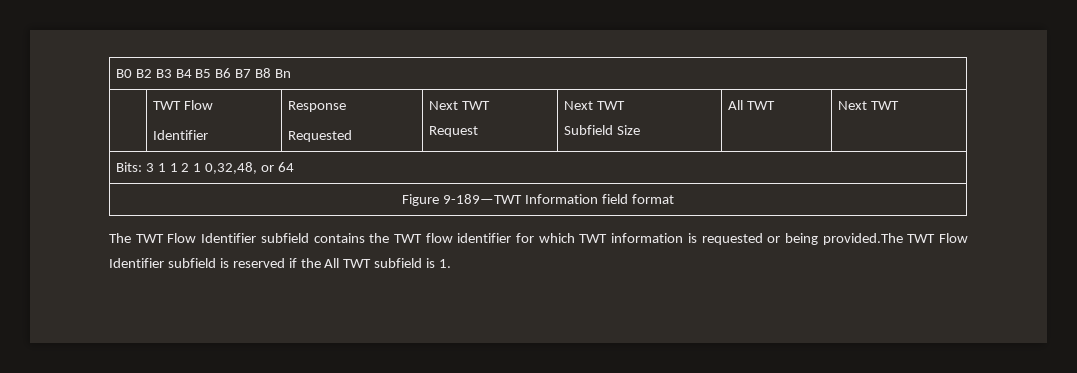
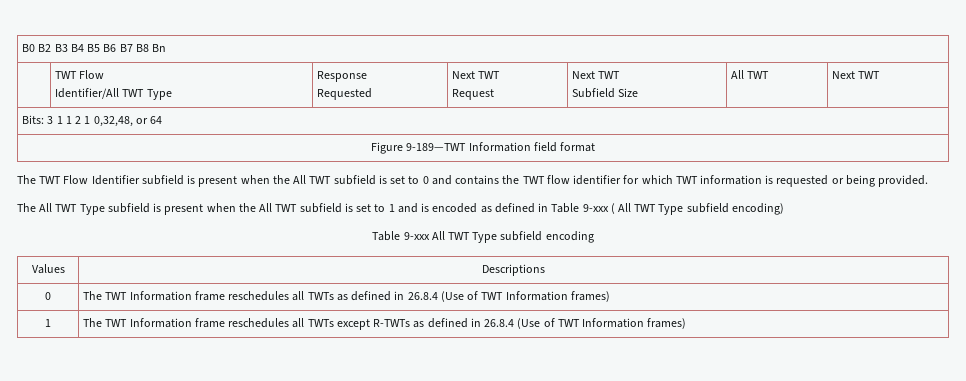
[152,130,208,140] Identifier -> [55,88,172,100] Identifier/All TWT Type
(309, 238) none -> [187,175,452,187] is present when the All TWT subfield is set to 0 and
[822,233,969,245] [109,258,452,268] provided.The TWT Flow Identifier subfield is reserved if the All TWT subfield is 1. -> [878,175,929,187] [17,203,784,215] [372,231,594,243] [31,264,65,274] [482,264,545,276] [45,292,51,300] [83,291,610,302] [45,319,51,327] [83,318,687,330] provided. // The All TWT Type subfield is present when the All TWT subfield is set to 1 and is encoded as defined in Table 9-xxx ( All TWT Type subfield encoding) // Table 9-xxx All TWT Type subfield encoding // Values | Descriptions // 0 | The TWT Information frame reschedules all TWTs as defined in 26.8.4 (Use of TWT Information frames) // 1 | The TWT Information frame reschedules all TWTs except R-TWTs as defined in 26.8.4 (Use of TWT Information frames)

